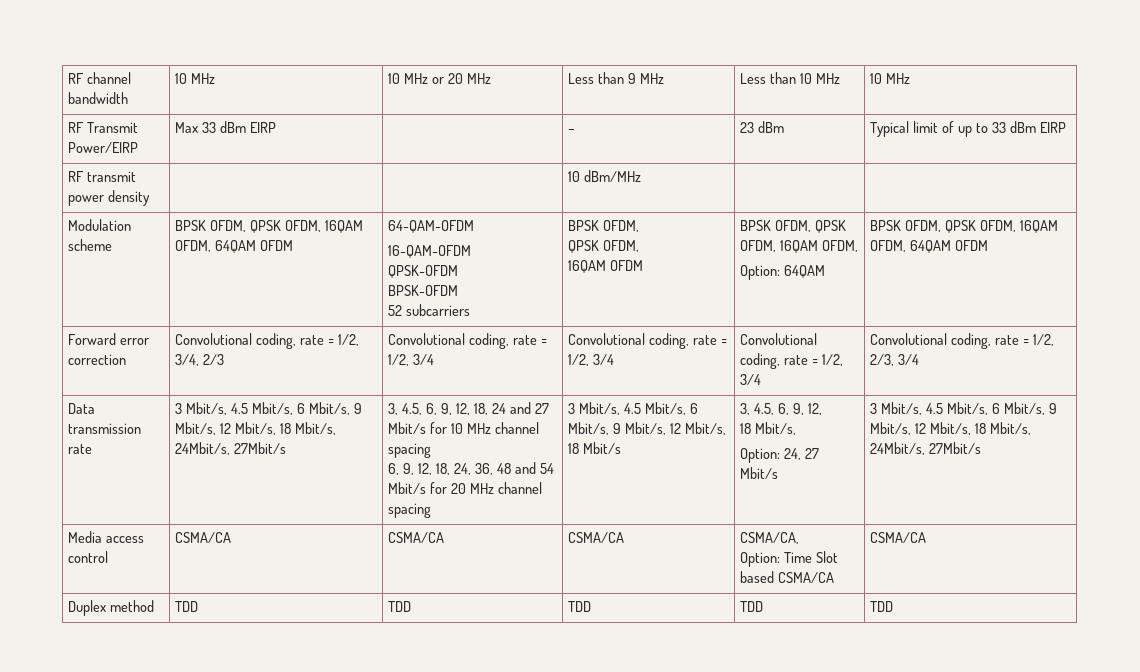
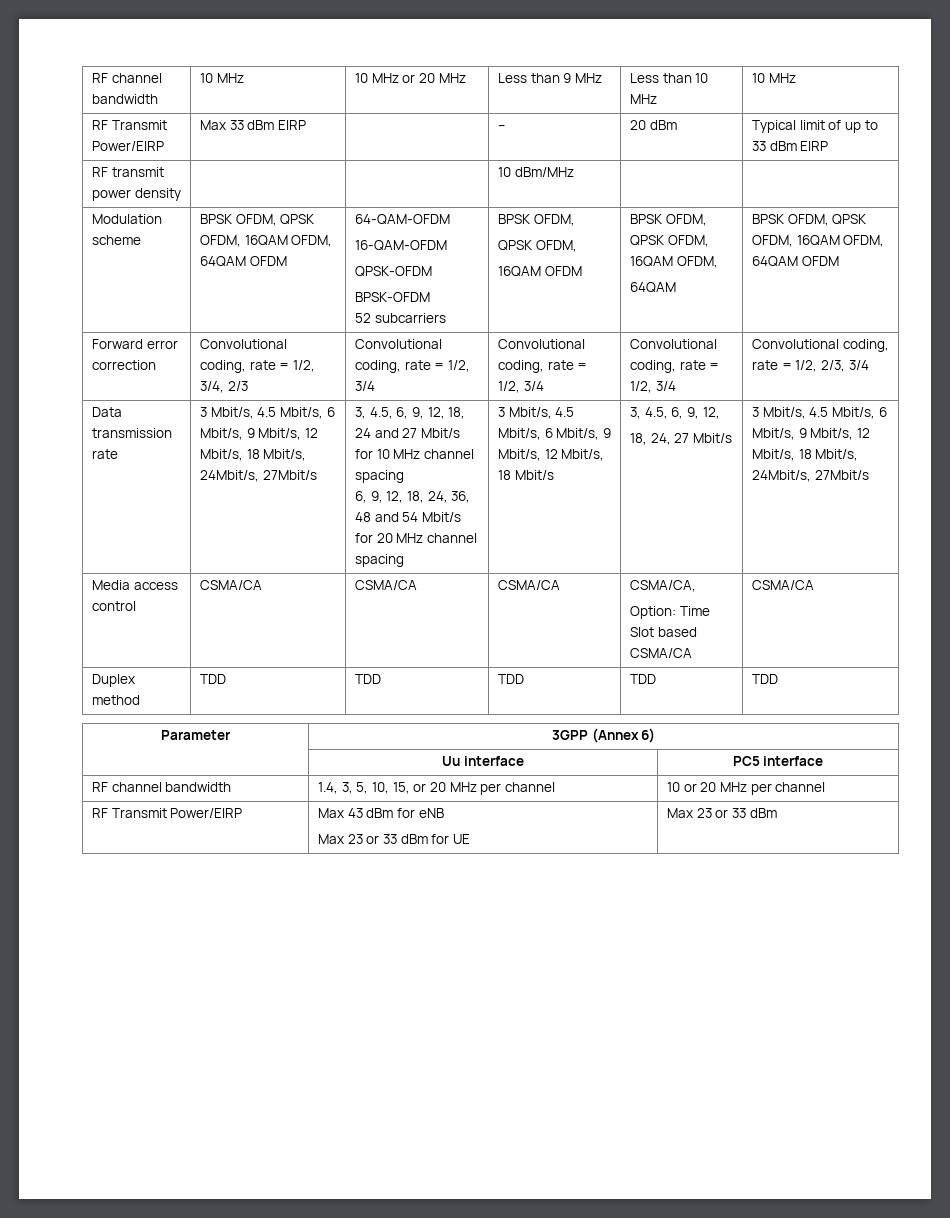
[740,122,755,133] 23 -> [630,120,647,130] 20
[740,265,781,280] Option: -> (718, 262) none
[740,422,797,435] [740,448,781,463] 18 Mbit/s, // Option: -> [630,433,648,445] 18,
(894, 606) none -> [161,730,231,740] [551,728,656,743] [442,756,524,766] [732,756,824,766] [92,782,232,792] [318,782,555,795] [667,782,826,795] [92,808,243,818] [318,808,444,818] [318,834,470,844] [667,808,777,818] // Parameter | 3GPP (Annex 6) // | Uu interface | PC5 interface // RF channel bandwidth | 1.4, 3, 5, 10, 15, or 20 MHz per channel | 10 or 20 MHz per channel // RF Transmit Power/EIRP | Max 43 dBm for eNB // Max 23 or 33 dBm for UE | Max 23 or 33 dBm

